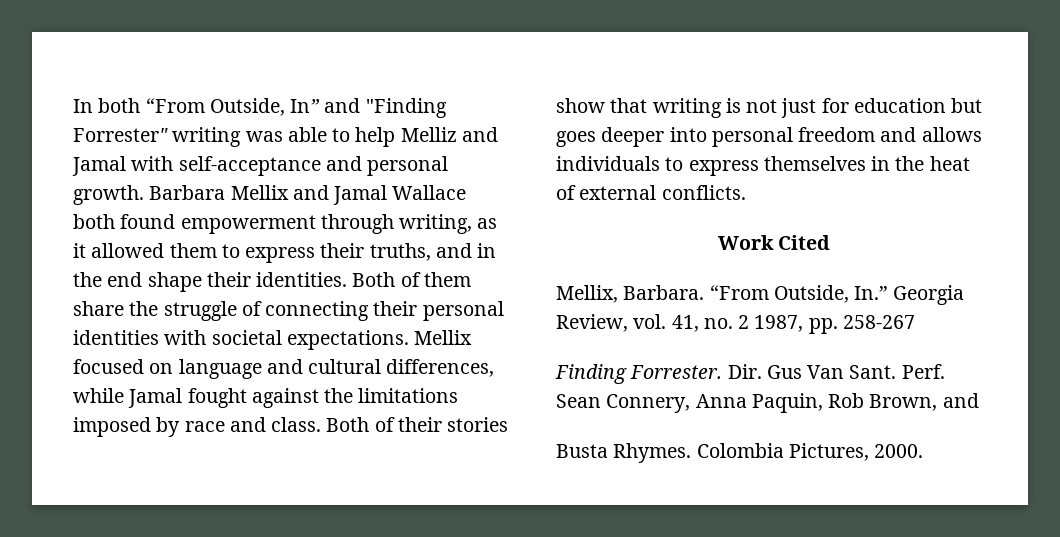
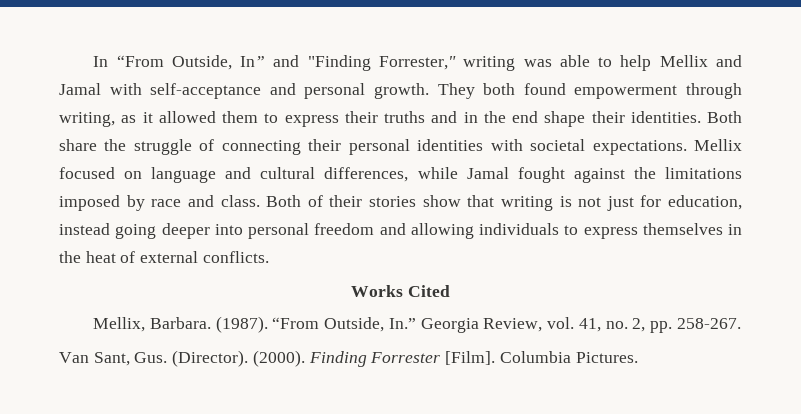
[98,98,141,113] both -> (109, 61) none
[73,128,168,142] Forrester" -> [378,56,456,70] Forrester,"
[400,127,457,142] Melliz -> [659,55,708,67] Mellix
[149,185,467,205] Barbara Mellix and Jamal Wallace -> [437,83,475,99] They
[369,243,431,261] truths, -> [384,111,425,123] truths
[400,272,471,287] of them -> (742, 117) none
[853,98,983,113] [556,131,596,147] education but goes -> [668,195,742,210] [59,223,157,239] education, instead going
[921,127,982,142] allows -> [410,223,474,239] allowing
[717,235,774,250] Work -> [351,285,404,297] Works
(705, 292) none -> [215,316,268,333] (1987).
[738,315,915,334] [555,364,945,384] [556,393,979,413] [556,443,924,463] 2 1987, pp. 258-267 // Finding Forrester. Dir. Gus Van Sant. Perf. Sean Connery, Anna Paquin, Rob Brown, and // Busta Rhymes. Colombia Pictures, 2000. -> [632,318,741,333] [59,350,638,367] 2, pp. 258-267. // Van Sant, Gus. (Director). (2000). Finding Forrester [Film]. Columbia Pictures.

